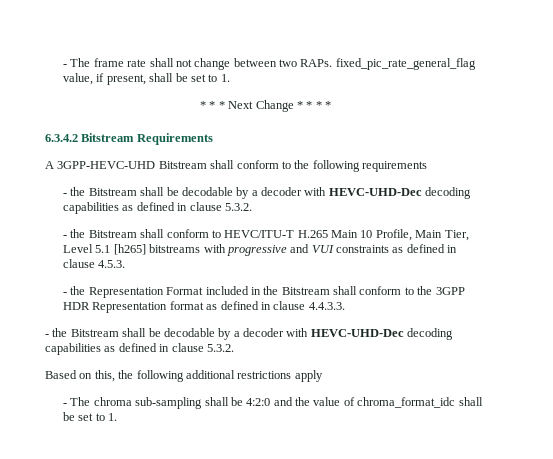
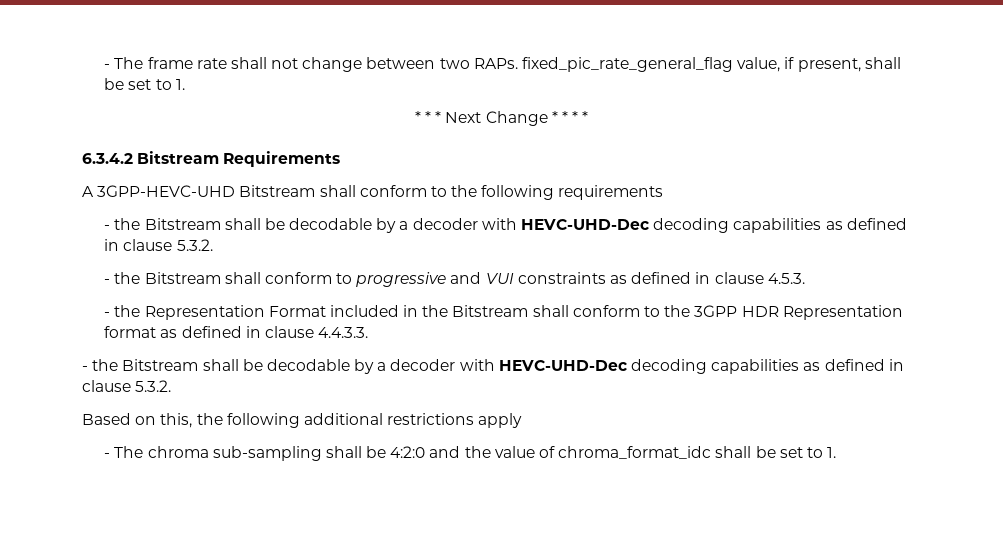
[224,229,469,241] [63,244,226,255] HEVC/ITU-T H.265 Main 10 Profile, Main Tier, Level 5.1 [h265] bitstreams with -> (353, 278) none

